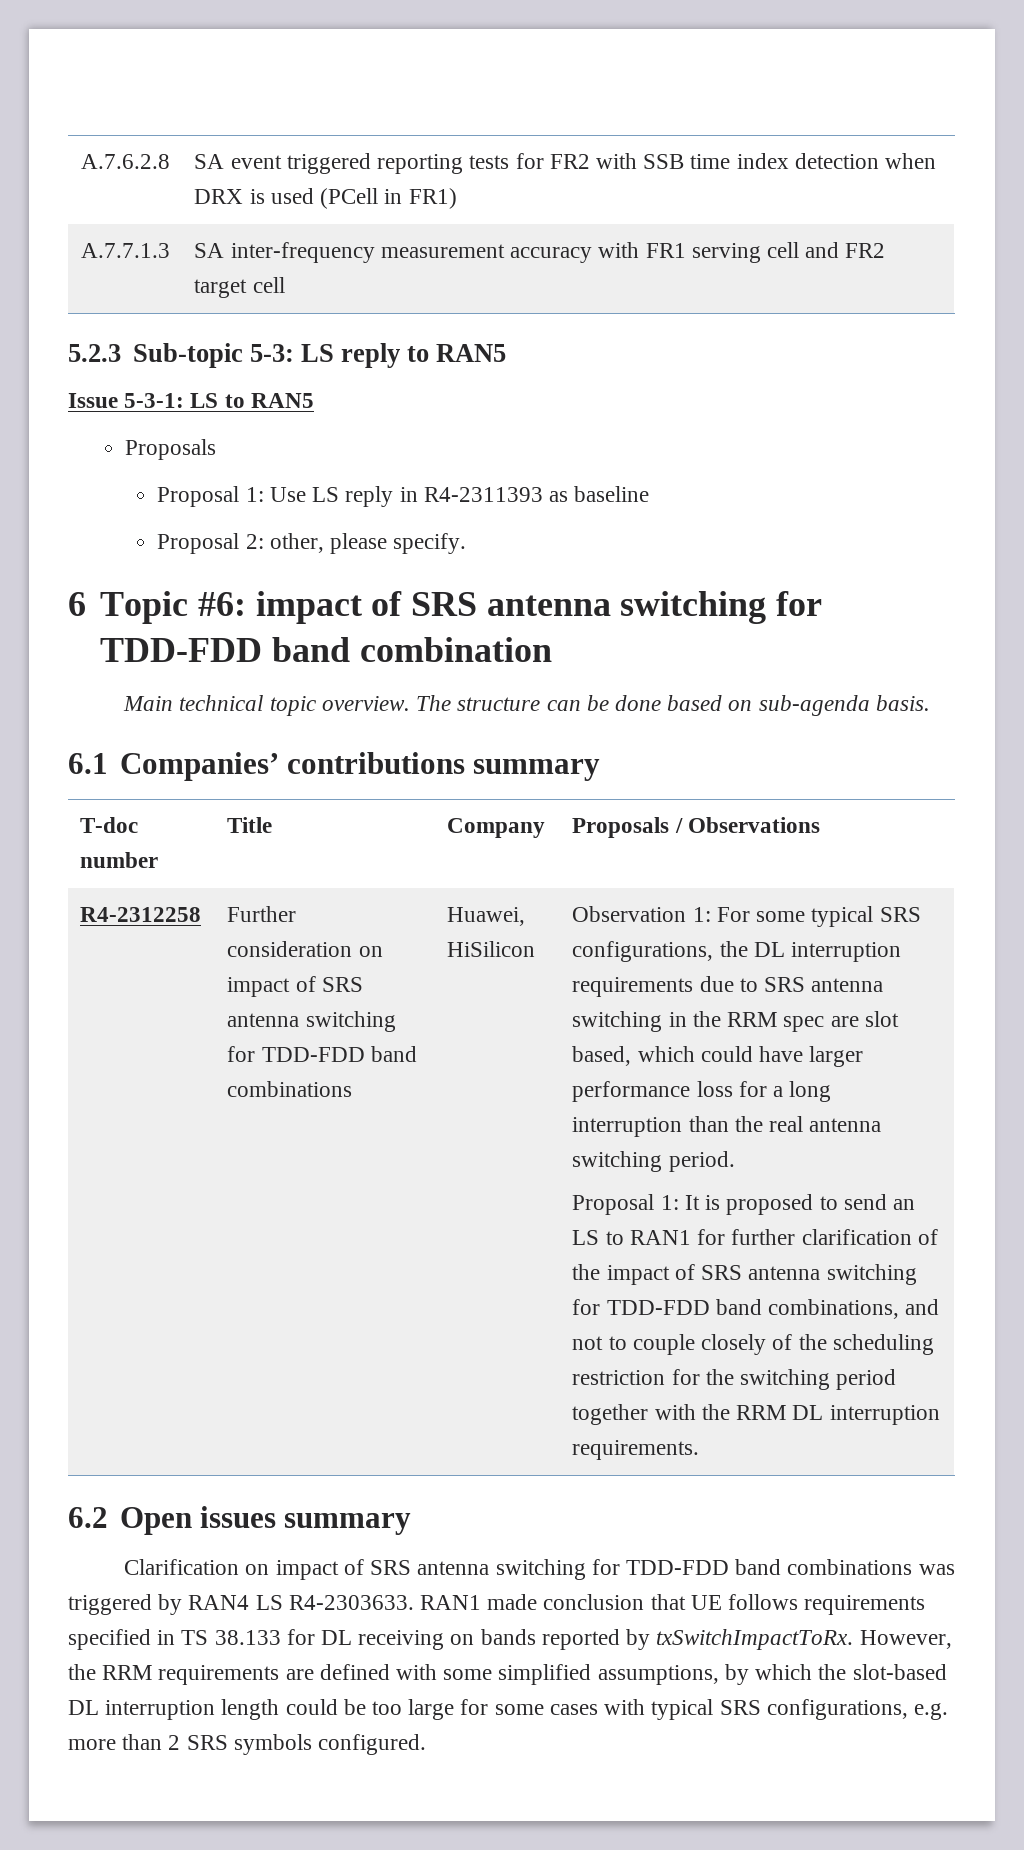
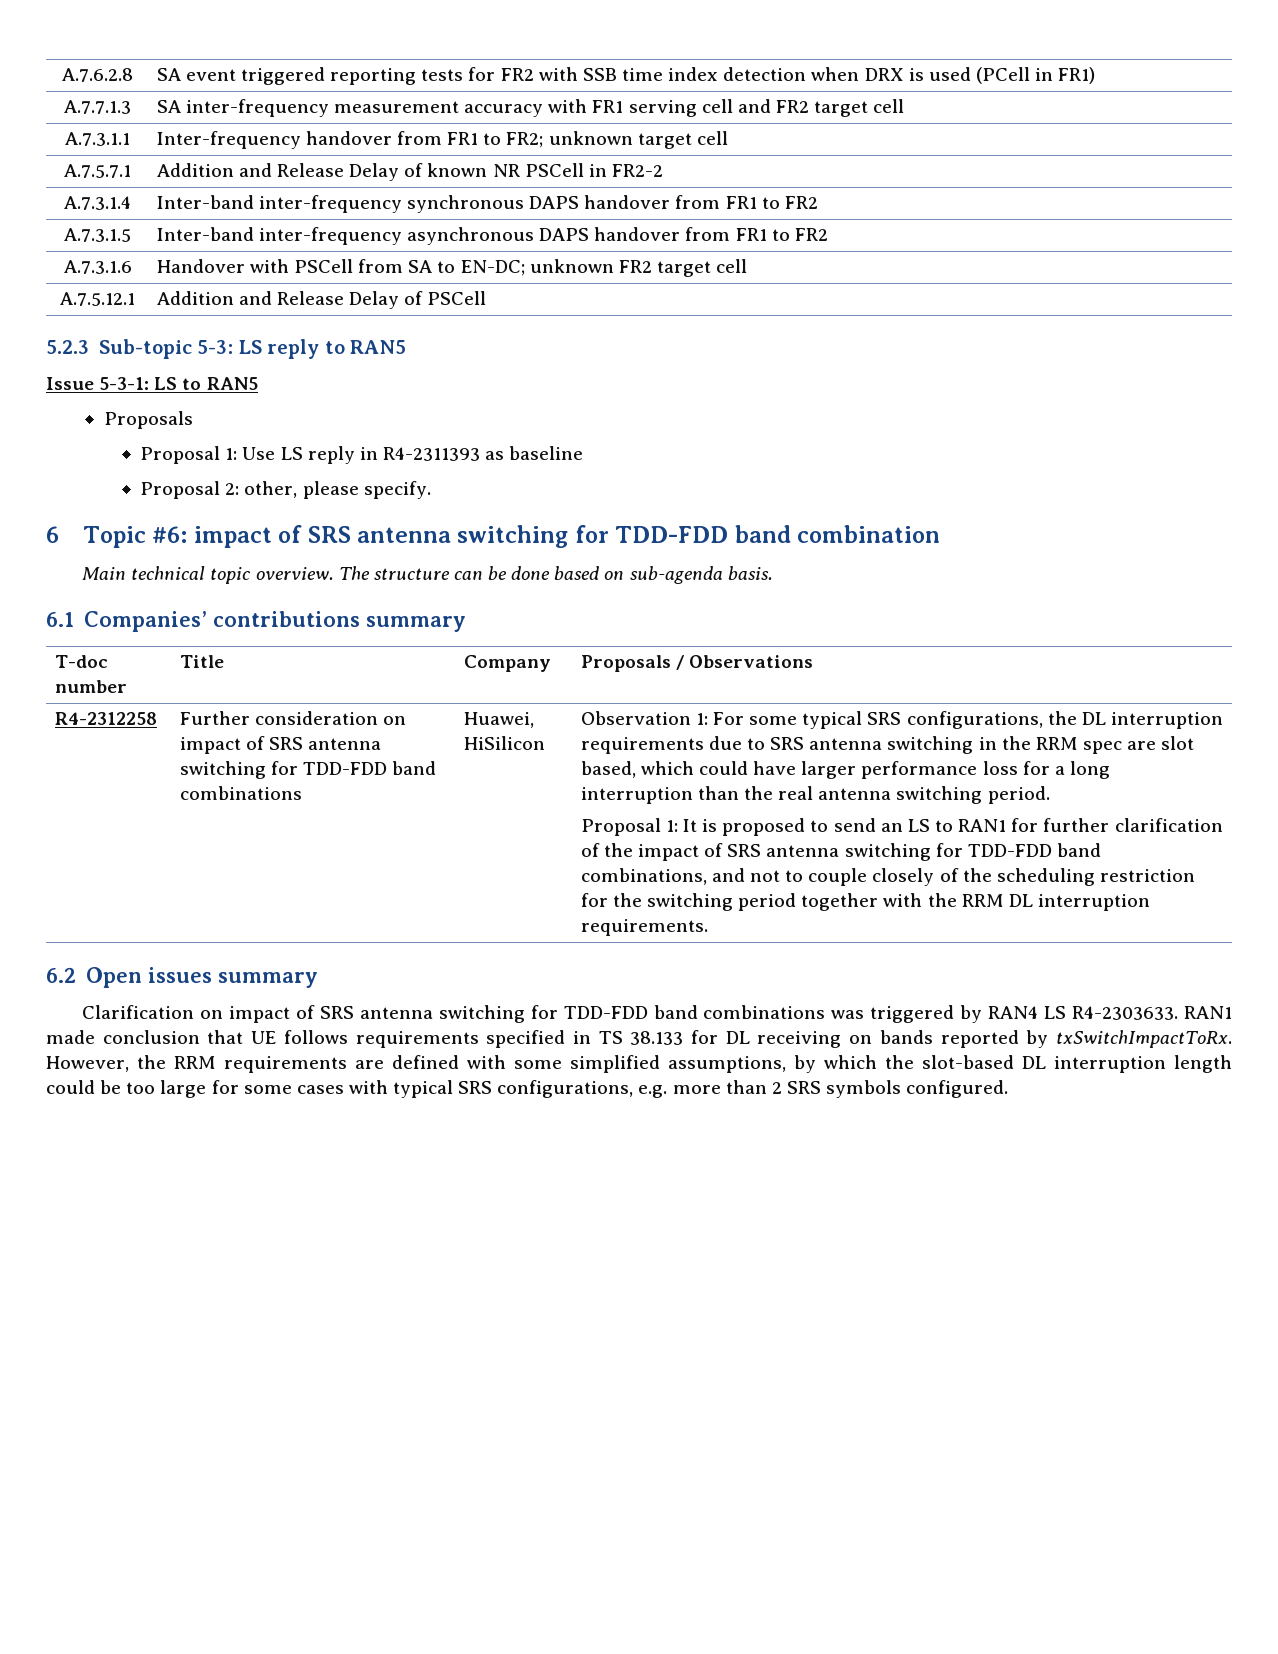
(285, 285) none -> [65,132,130,146] [156,131,728,149] [64,164,131,178] [156,163,664,181] [64,196,131,210] [156,195,818,213] [64,228,131,242] [156,227,828,245] [63,260,132,274] [156,259,748,277] [60,292,135,306] [156,291,487,309] // A.7.3.1.1 | Inter-frequency handover from FR1 to FR2; unknown target cell // A.7.5.7.1 | Addition and Release Delay of known NR PSCell in FR2-2 // A.7.3.1.4 | Inter-band inter-frequency synchronous DAPS handover from FR1 to FR2 // A.7.3.1.5 | Inter-band inter-frequency asynchronous DAPS handover from FR1 to FR2 // A.7.3.1.6 | Handover with PSCell from SA to EN-DC; unknown FR2 target cell // A.7.5.12.1 | Addition and Release Delay of PSCell

